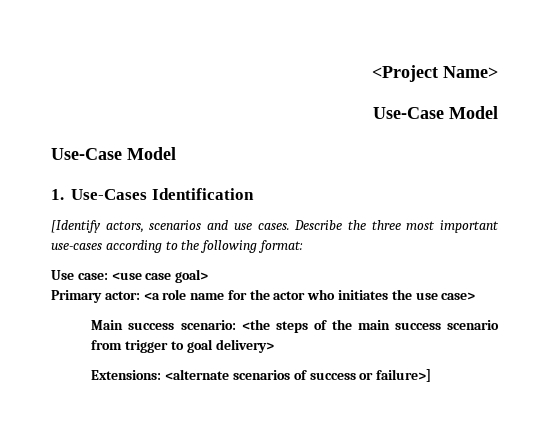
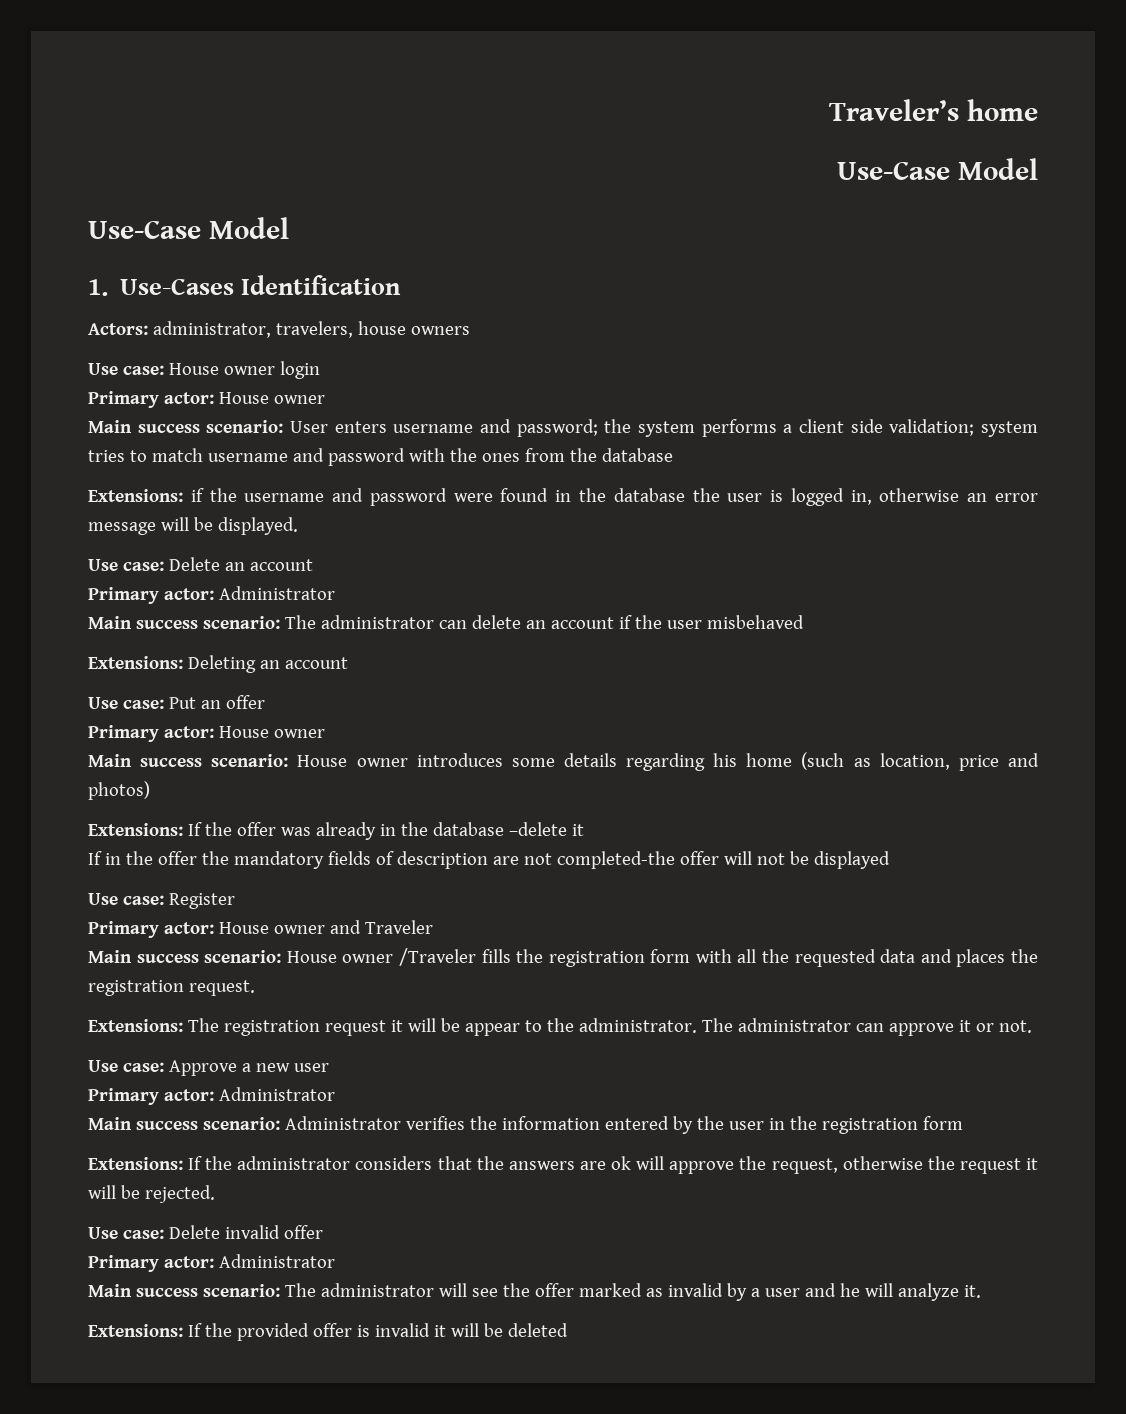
[372,65,498,82] <Project Name> -> [829,99,1038,121] Traveler’s home
[51,220,499,233] [51,240,303,253] [51,269,209,283] [51,289,476,303] [91,319,500,333] [91,339,274,353] [91,369,432,382] [Identify actors, scenarios and use cases. Describe the three most important use-cases according to the following format: // Use case: <use case goal> // Primary actor: <a role name for the actor who initiates the use case> // Main success scenario: <the steps of the main success scenario from trigger to goal delivery> // Extensions: <alternate scenarios of success or failure>] -> [88,321,470,338] [88,361,320,379] [88,391,325,408] [88,419,1038,437] [88,448,673,466] [88,488,1039,506] [88,517,298,535] [88,557,313,571] [88,586,335,604] [88,615,804,629] [88,655,348,673] [88,695,265,709] [88,725,325,742] [88,752,1039,771] [88,781,150,800] [88,822,584,840] [88,851,890,869] [88,893,235,909] [88,920,433,938] [88,948,1039,967] [88,980,255,996] [88,1018,1032,1036] [88,1060,329,1076] [88,1087,335,1105] [88,1116,963,1134] [88,1156,1038,1174] [88,1185,215,1203] [88,1225,323,1239] [88,1254,335,1272] [88,1283,981,1301] [88,1323,568,1341] Actors: administrator, travelers, house owners // Use case: House owner login // Primary actor: House owner // Main success scenario: User enters username and password; the system performs a client side validation; system tries to match username and password with the ones from the database // Extensions: if the username and password were found in the database the user is logged in, otherwise an error message will be displayed. // Use case: Delete an account // Primary actor: Administrator // Main success scenario: The administrator can delete an account if the user misbehaved // Extensions: Deleting an account // Use case: Put an offer // Primary actor: House owner // Main success scenario: House owner introduces some details regarding his home (such as location, price and photos) // Extensions: If the offer was already in the database –delete it // If in the offer the mandatory fields of description are not completed-the offer will not be displayed // Use case: Register // Primary actor: House owner and Traveler // Main success scenario: House owner /Traveler fills the registration form with all the requested data and places the registration request. // Extensions: The registration request it will be appear to the administrator. The administrator can approve it or not. // Use case: Approve a new user // Primary actor: Administrator // Main success scenario: Administrator verifies the information entered by the user in the registration form // Extensions: If the administrator considers that the answers are ok will approve the request, otherwise the request it will be rejected. // Use case: Delete invalid offer // Primary actor: Administrator // Main success scenario: The administrator will see the offer marked as invalid by a user and he will analyze it. // Extensions: If the provided offer is invalid it will be deleted

